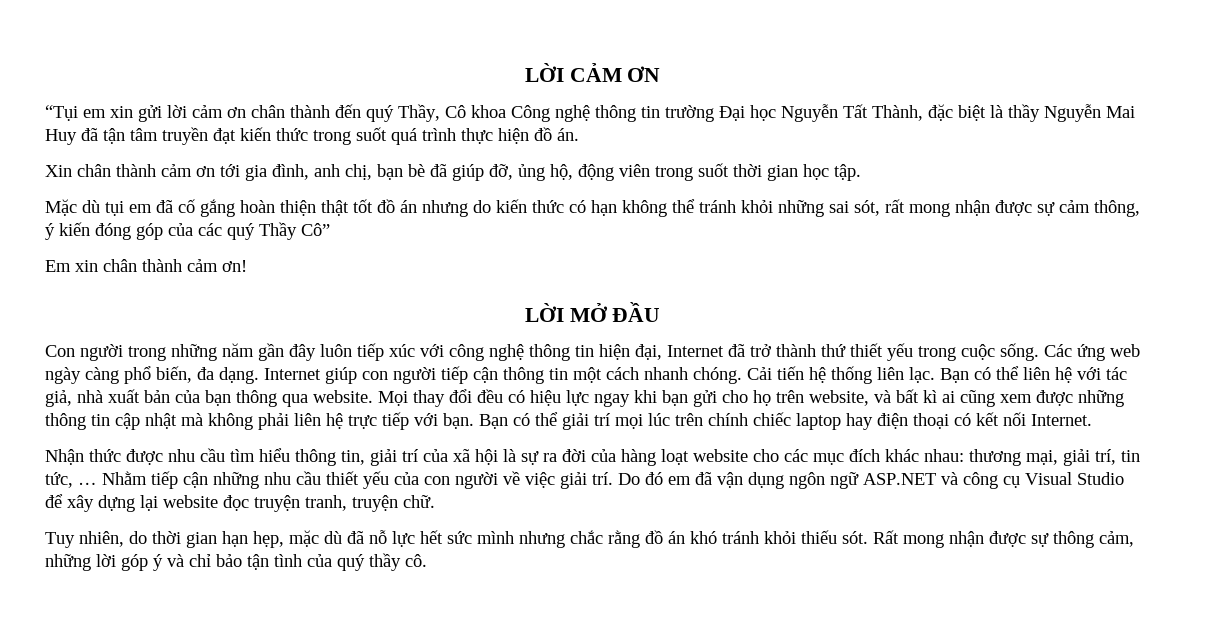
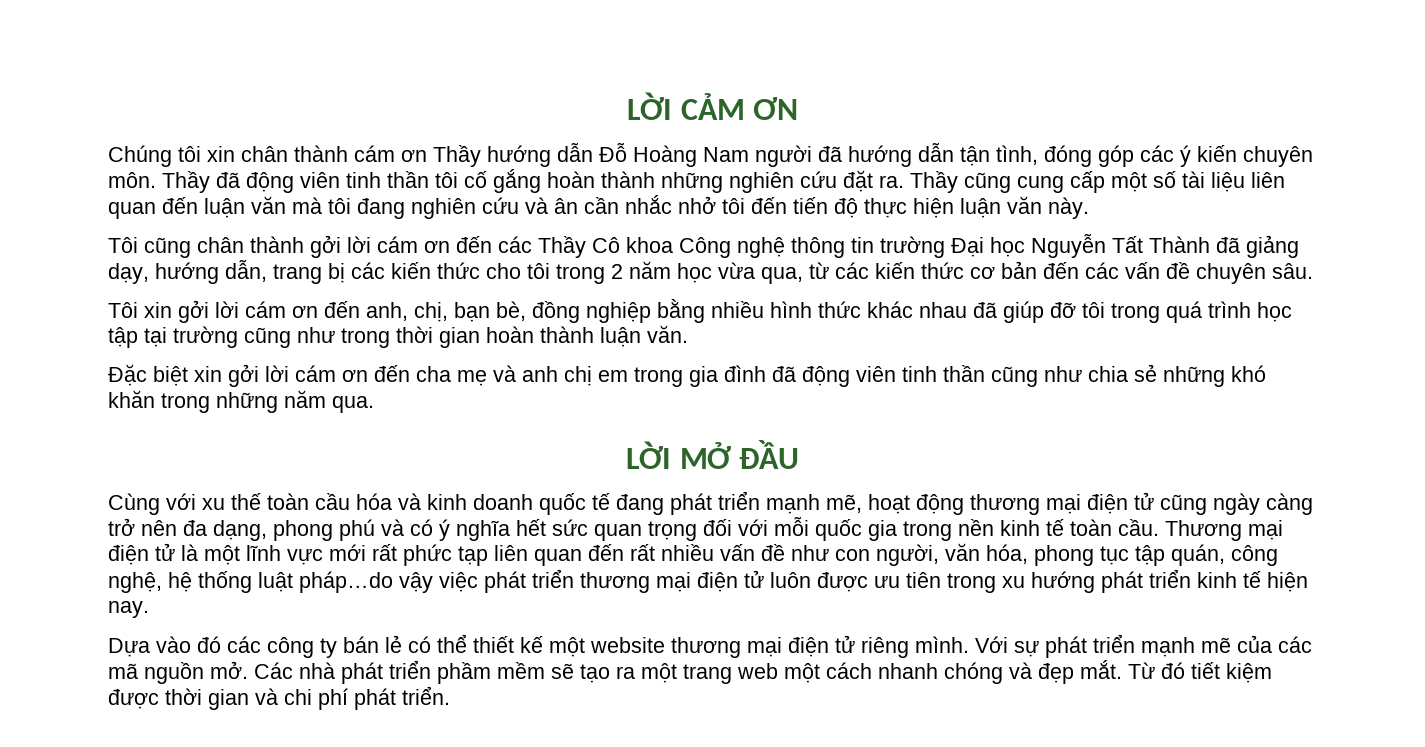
[45,104,440,122] “Tụi em xin gửi lời cảm ơn chân thành đến quý Thầy, -> [108,143,1313,167] [108,169,1285,193] [108,195,1089,219] [108,235,586,258] Chúng tôi xin chân thành cám ơn Thầy hướng dẫn Đỗ Hoàng Nam người đã hướng dẫn tận tình, đóng góp các ý kiến chuyên môn. Thầy đã động viên tinh thần tôi cố gắng hoàn thành những nghiên cứu đặt ra. Thầy cũng cung cấp một số tài liệu liên quan đến luận văn mà tôi đang nghiên cứu và ân cần nhắc nhở tôi đến tiến độ thực hiện luận văn này. // Tôi cũng chân thành gởi lời cám ơn đến các Thầy
[872,104,1135,122] [45,127,579,145] [45,163,861,181] [45,199,1140,217] [45,222,330,240] [45,259,247,272] [524,302,661,322] [45,343,1140,361] [45,366,1127,384] [45,389,1124,407] [45,412,1092,430] [45,448,1140,466] [45,471,1124,489] [45,494,435,512] [45,530,1134,548] [45,553,427,571] Thành, đặc biệt là thầy Nguyễn Mai Huy đã tận tâm truyền đạt kiến thức trong suốt quá trình thực hiện đồ án. // Xin chân thành cảm ơn tới gia đình, anh chị, bạn bè đã giúp đỡ, ủng hộ, động viên trong suốt thời gian học tập. // Mặc dù tụi em đã cố gắng hoàn thiện thật tốt đồ án nhưng do kiến thức có hạn không thể tránh khỏi những sai sót, rất mong nhận được sự cảm thông, ý kiến đóng góp của các quý Thầy Cô” // Em xin chân thành cảm ơn! // LỜI MỞ ĐẦU // Con người trong những năm gần đây luôn tiếp xúc với công nghệ thông tin hiện đại, Internet đã trở thành thứ thiết yếu trong cuộc sống. Các ứng web ngày càng phổ biến, đa dạng. Internet giúp con người tiếp cận thông tin một cách nhanh chóng. Cải tiến hệ thống liên lạc. Bạn có thể liên hệ với tác giả, nhà xuất bản của bạn thông qua website. Mọi thay đổi đều có hiệu lực ngay khi bạn gửi cho họ trên website, và bất kì ai cũng xem được những thông tin cập nhật mà không phải liên hệ trực tiếp với bạn. Bạn có thể giải trí mọi lúc trên chính chiếc laptop hay điện thoại có kết nối Internet. // Nhận thức được nhu cầu tìm hiểu thông tin, giải trí của xã hội là sự ra đời của hàng loạt website cho các mục đích khác nhau: thương mại, giải trí, tin tức, … Nhằm tiếp cận những nhu cầu thiết yếu của con người về việc giải trí. Do đó em đã vận dụng ngôn ngữ ASP.NET và công cụ Visual Studio để xây dựng lại website đọc truyện tranh, truyện chữ. // Tuy nhiên, do thời gian hạn hẹp, mặc dù đã nỗ lực hết sức mình nhưng chắc rằng đồ án khó tránh khỏi thiếu sót. Rất mong nhận được sự thông cảm, những lời góp ý và chỉ bảo tận tình của quý thầy cô. -> [1149,235,1299,258] [108,260,1313,284] [108,299,1292,323] [108,325,688,348] [108,364,1266,387] [108,390,374,413] [626,440,799,469] [108,491,1313,515] [108,517,1283,541] [108,543,1278,566] [108,569,1308,593] [108,601,149,618] [108,634,1312,658] [108,660,1272,684] [108,686,450,710] Thành đã giảng dạy, hướng dẫn, trang bị các kiến thức cho tôi trong 2 năm học vừa qua, từ các kiến thức cơ bản đến các vấn đề chuyên sâu. // Tôi xin gởi lời cám ơn đến anh, chị, bạn bè, đồng nghiệp bằng nhiều hình thức khác nhau đã giúp đỡ tôi trong quá trình học tập tại trường cũng như trong thời gian hoàn thành luận văn. // Đặc biệt xin gởi lời cám ơn đến cha mẹ và anh chị em trong gia đình đã động viên tinh thần cũng như chia sẻ những khó khăn trong những năm qua. // LỜI MỞ ĐẦU // Cùng với xu thế toàn cầu hóa và kinh doanh quốc tế đang phát triển mạnh mẽ, hoạt động thương mại điện tử cũng ngày càng trở nên đa dạng, phong phú và có ý nghĩa hết sức quan trọng đối với mỗi quốc gia trong nền kinh tế toàn cầu. Thương mại điện tử là một lĩnh vực mới rất phức tạp liên quan đến rất nhiều vấn đề như con người, văn hóa, phong tục tập quán, công nghệ, hệ thống luật pháp…do vậy việc phát triển thương mại điện tử luôn được ưu tiên trong xu hướng phát triển kinh tế hiện nay. // Dựa vào đó các công ty bán lẻ có thể thiết kế một website thương mại điện tử riêng mình. Với sự phát triển mạnh mẽ của các mã nguồn mở. Các nhà phát triển phầm mềm sẽ tạo ra một trang web một cách nhanh chóng và đẹp mắt. Từ đó tiết kiệm được thời gian và chi phí phát triển.

